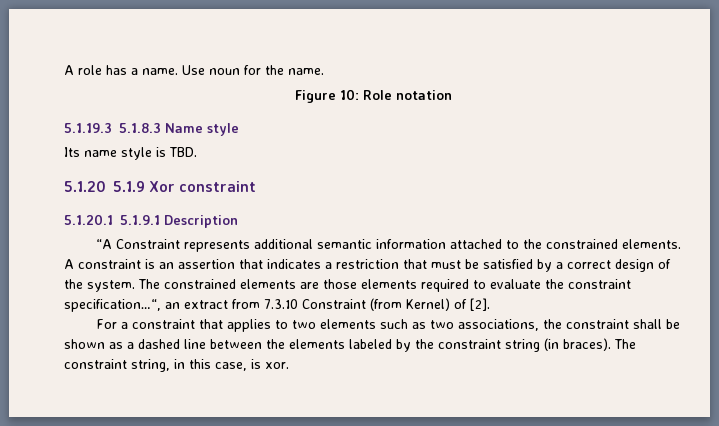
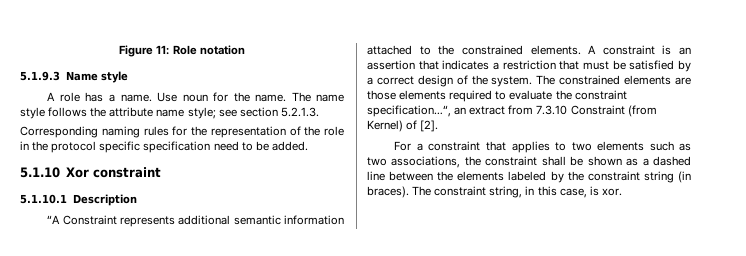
(64, 70) none -> [119,45,245,57] [20,71,128,83] Figure 11: Role notation // 5.1.9.3 Name style //
[294,89,452,103] [64,123,239,136] [64,147,197,160] [64,181,145,192] // Figure 10: Role notation // 5.1.19.3 5.1.8.3 Name style // Its name style is TBD. // 5.1.20 5.1.9 -> [291,92,344,102] [20,107,319,119] [20,126,344,138] [20,141,308,153] [20,167,60,178] The name style follows the attribute name style; see section 5.2.1.3. // Corresponding naming rules for the representation of the role in the protocol specific specification need to be added. // 5.1.10
[64,214,160,225] 5.1.20.1 5.1.9.1 -> [20,194,67,204] 5.1.10.1

